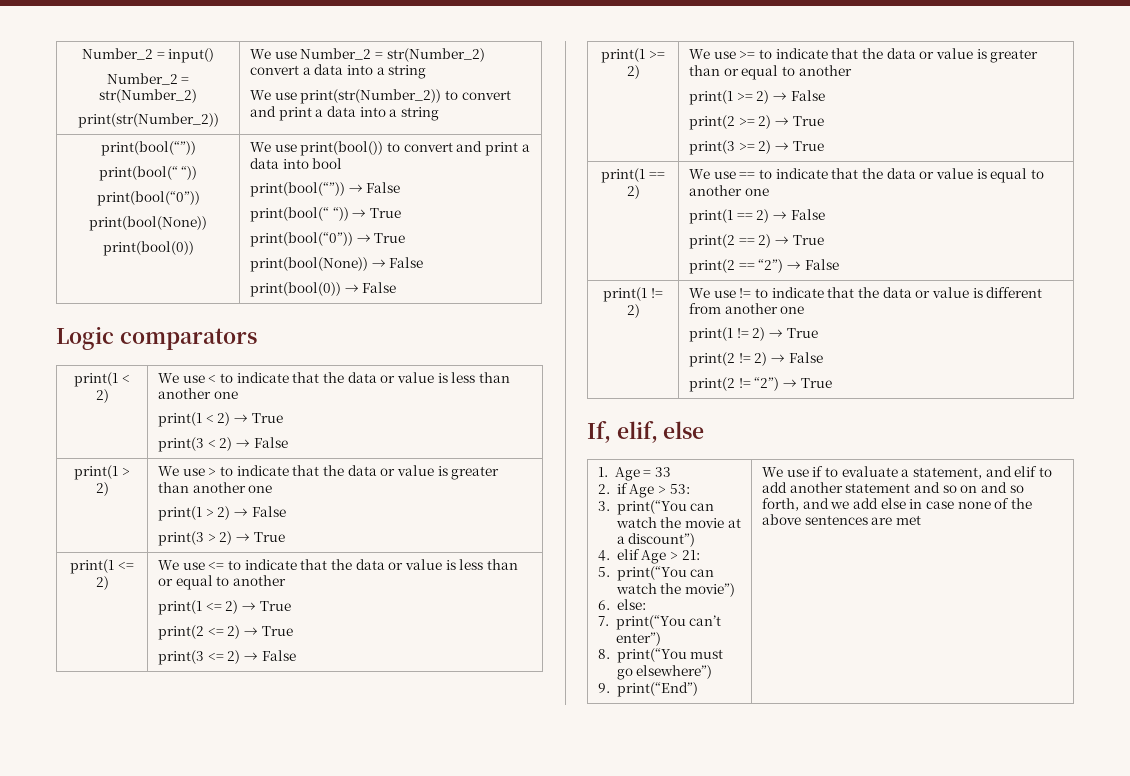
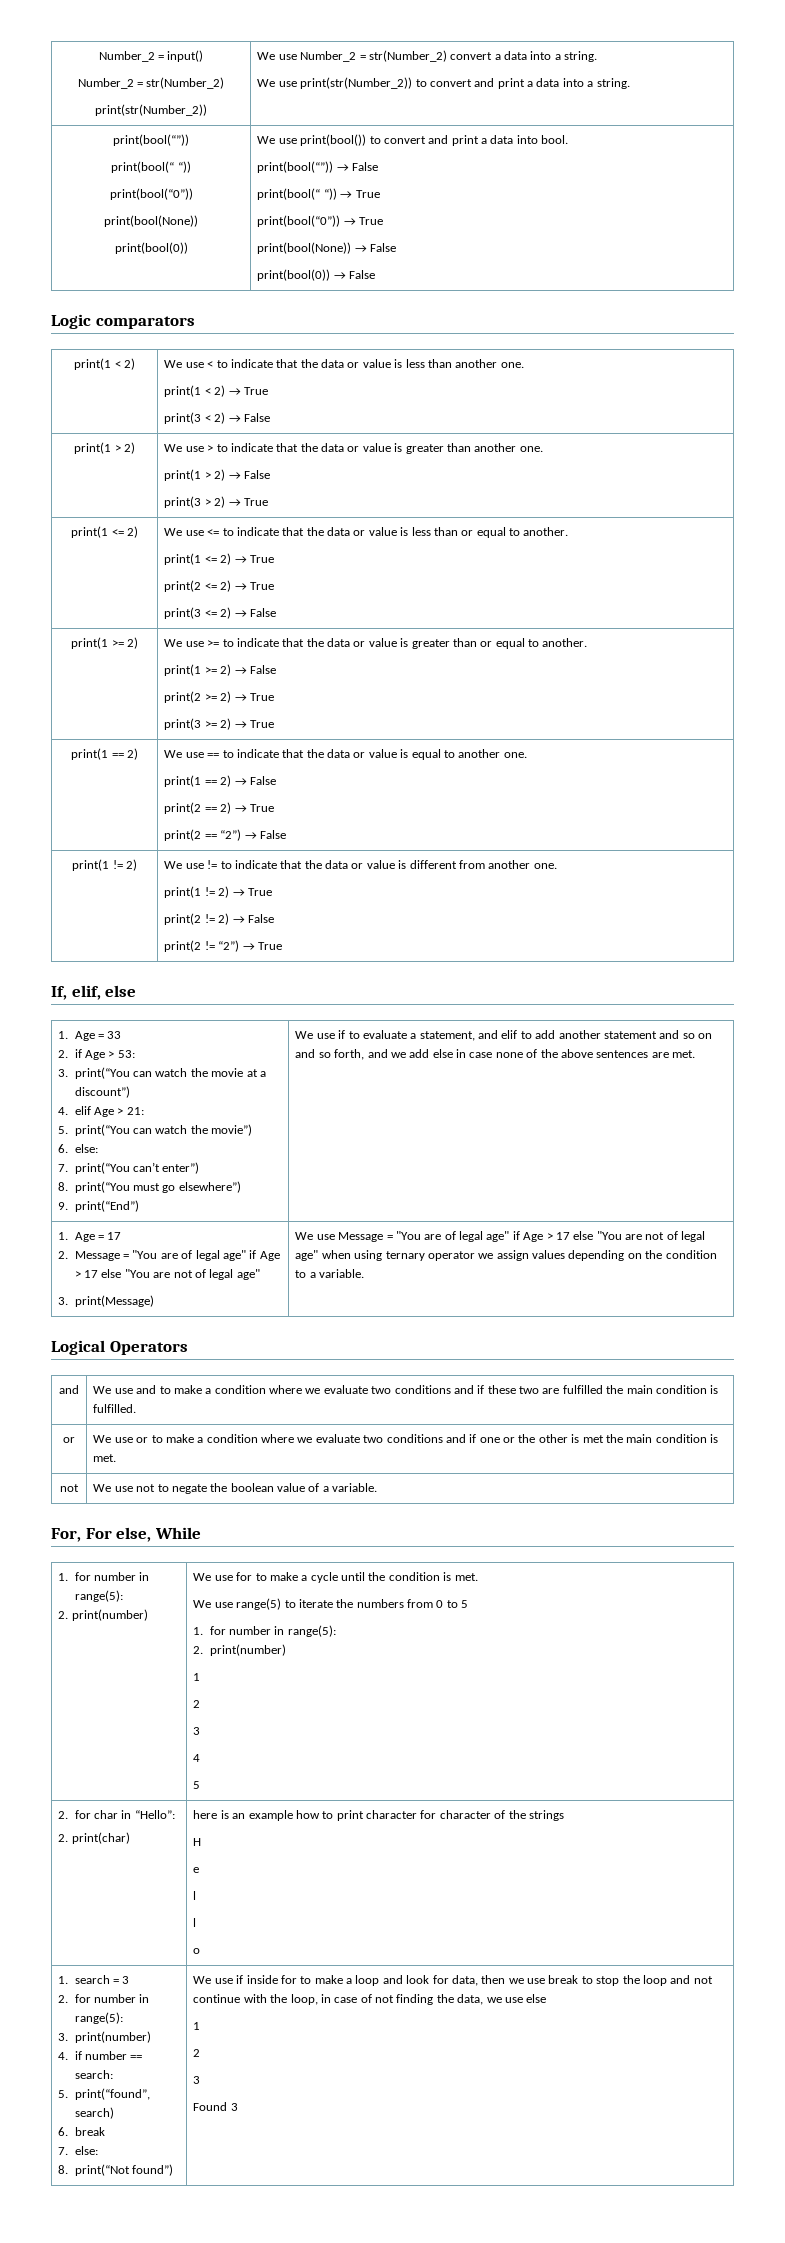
[388,65,427,79] string -> [564,51,598,62] string.
[400,107,439,121] string -> [596,78,630,89] string.
[312,158,343,169] bool -> [541,135,569,144] bool.
[213,391,238,399] one -> [500,362,524,368] one.
[248,485,273,493] one -> [519,446,543,452] one.
[232,575,286,586] another -> [523,527,569,536] another.
[798,65,852,76] another -> [542,638,588,647] another.
[744,188,769,196] one -> [503,752,527,758] one.
[780,306,805,314] one -> [533,863,557,869] one.
[895,515,921,525] met -> [672,1050,696,1058] [58,1232,122,1242] [58,1250,280,1261] [74,1269,260,1280] [58,1295,154,1307] [295,1231,706,1242] [295,1250,717,1261] [295,1269,365,1278] [51,1340,188,1355] [59,1385,79,1394] [93,1385,719,1394] [93,1404,137,1413] [63,1437,75,1443] [93,1434,719,1443] [93,1454,117,1462] [60,1484,79,1492] [93,1483,378,1494] [51,1527,201,1542] [58,1572,150,1581] [74,1590,123,1602] [58,1609,148,1621] [193,1572,478,1583] [193,1598,469,1610] [193,1625,336,1637] [193,1644,286,1656] [193,1673,201,1681] [193,1700,201,1708] [193,1727,201,1735] [193,1754,201,1762] [193,1781,201,1789] [58,1810,175,1819] [58,1832,130,1844] [193,1810,564,1821] [193,1838,202,1846] [193,1867,200,1873] [193,1891,197,1900] [193,1918,197,1927] [193,1948,201,1954] [58,1975,130,1984] [58,1994,150,2003] [74,2012,123,2024] [58,2031,151,2043] [58,2051,143,2060] [74,2070,113,2079] [58,2088,150,2100] [74,2107,114,2119] [58,2127,105,2136] [58,2146,98,2155] [58,2164,174,2176] [193,1975,713,1986] [193,1994,547,2005] [193,2022,201,2030] [193,2049,201,2057] [193,2076,201,2084] [193,2102,238,2111] met. // 1. Age = 17 // 2. Message = "You are of legal age" if Age > 17 else "You are not of legal age" // 3. print(Message) | We use Message = "You are of legal age" if Age > 17 else "You are not of legal age" when using ternary operator we assign values depending on the condition to a variable. // Logical Operators // and | We use and to make a condition where we evaluate two conditions and if these two are fulfilled the main condition is fulfilled. // or | We use or to make a condition where we evaluate two conditions and if one or the other is met the main condition is met. // not | We use not to negate the boolean value of a variable. // For, For else, While // 1. for number in range(5): // 2. print(number) | We use for to make a cycle until the condition is met. // We use range(5) to iterate the numbers from 0 to 5 // 1. for number in range(5): // 2. print(number) // 1 // 2 // 3 // 4 // 5 // 2. for char in “Hello”: // 2. print(char) | here is an example how to print character for character of the strings // H // e // l // l // o // 1. search = 3 // 2. for number in range(5): // 3. print(number) // 4. if number == search: // 5. print(“found”, search) // 6. break // 7. else: // 8. print(“Not found”) | We use if inside for to make a loop and look for data, then we use break to stop the loop and not continue with the loop, in case of not finding the data, we use else // 1 // 2 // 3 // Found 3

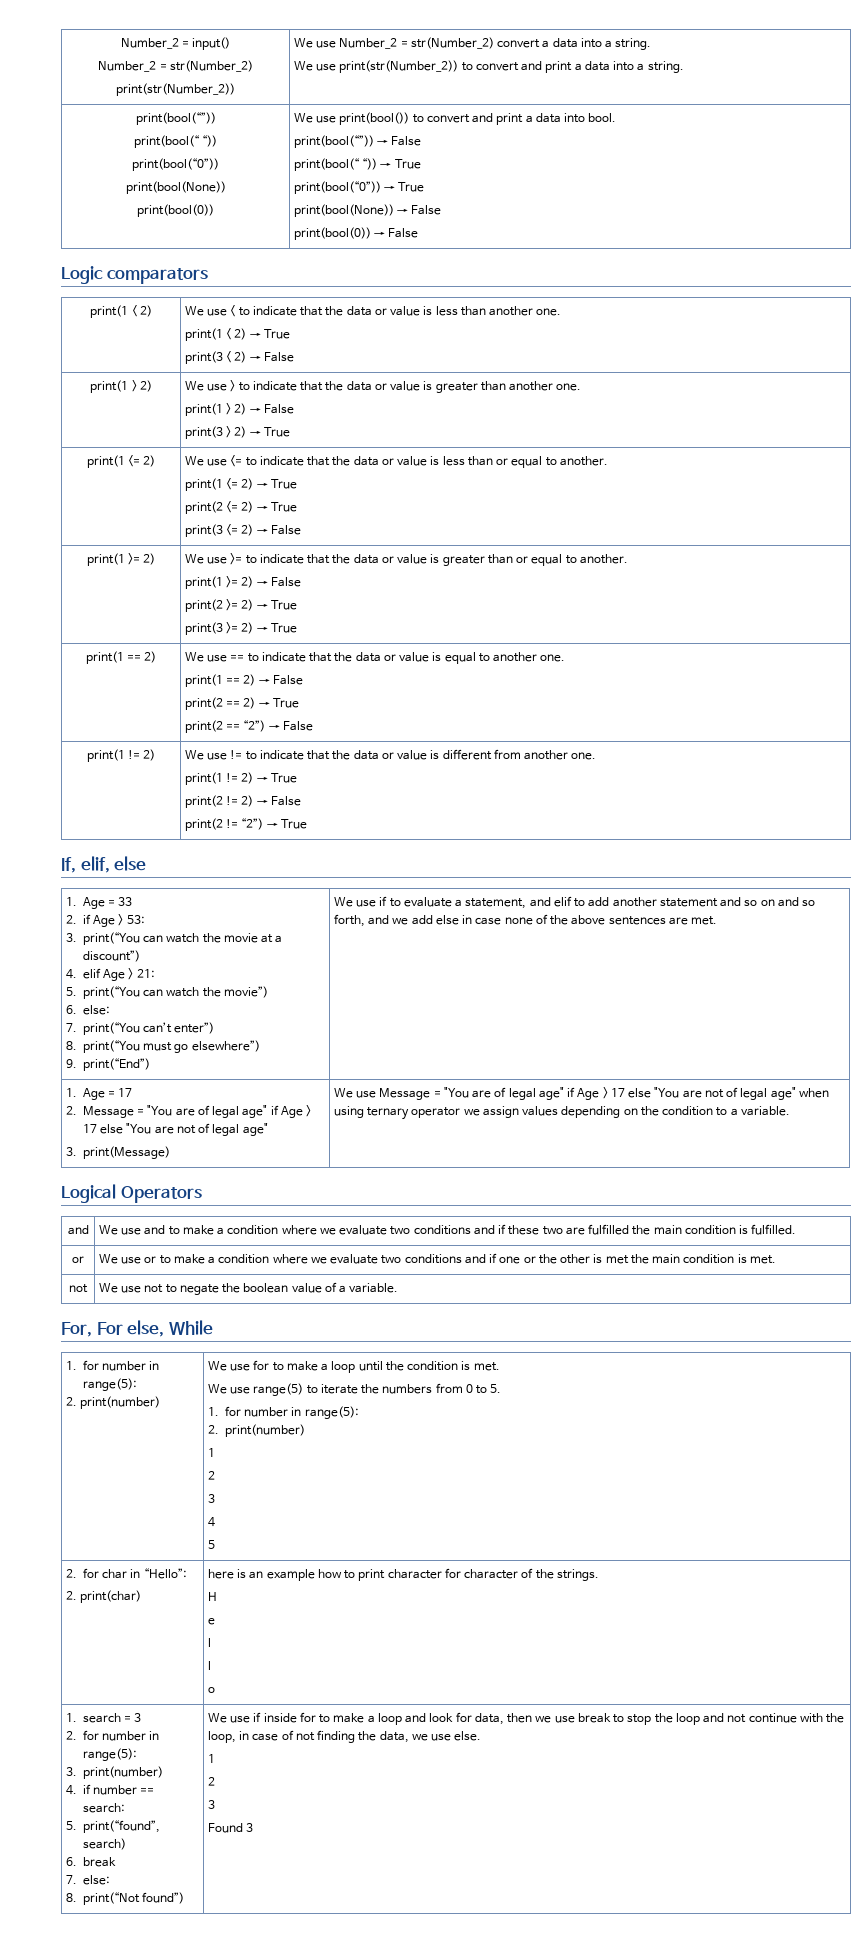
[310,1572,338,1583] cycle -> [331,1361,356,1373] loop
[461,1600,469,1608] 5 -> [490,1384,502,1393] 5.
[528,1810,564,1821] strings -> [556,1569,599,1581] strings.
[526,1994,547,2003] else -> [454,1731,482,1741] else.

